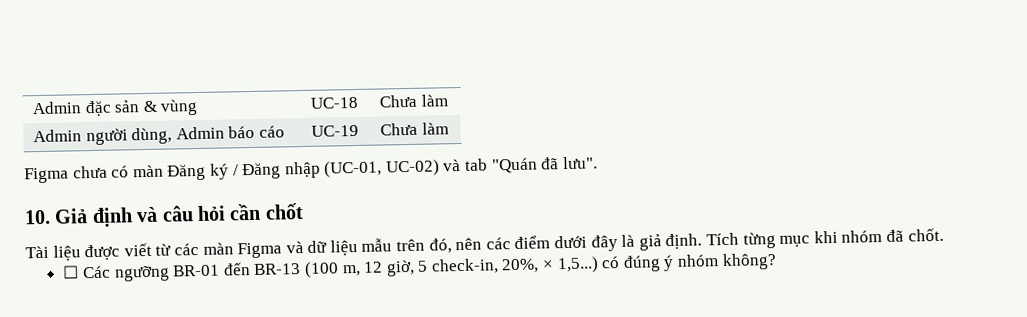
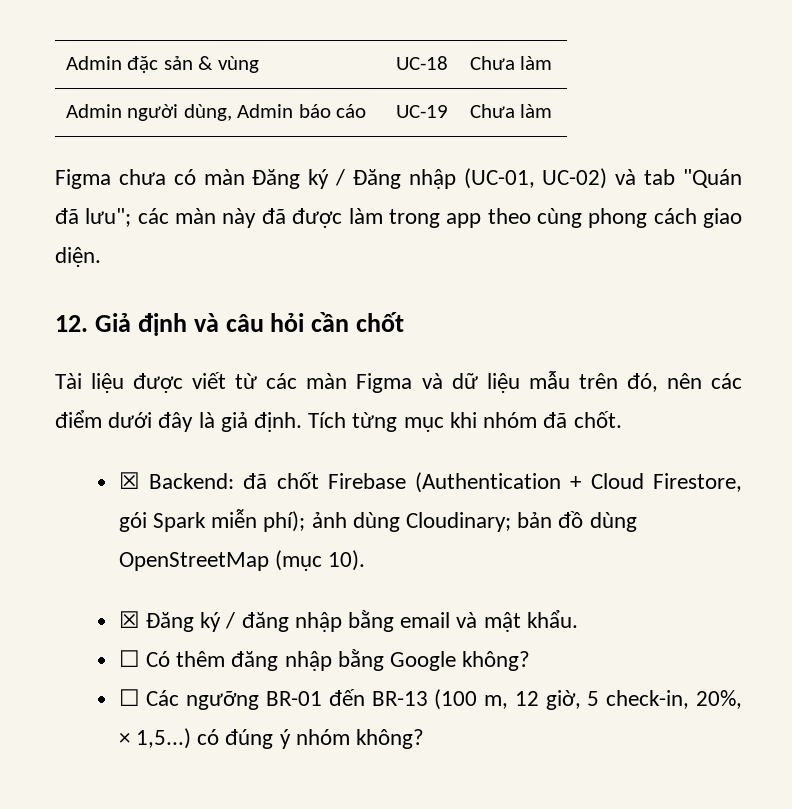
[561,156,598,170] [24,209,51,225] lưu". // 10. -> [85,208,742,228] [55,247,101,267] [55,315,88,332] lưu"; các màn này đã được làm trong app theo cùng phong cách giao diện. // 12.
(944, 234) none -> [118,472,742,493] [118,509,637,532] [118,550,366,571] [118,610,578,632] [118,649,531,671] // ☒ Backend: đã chốt Firebase (Authentication + Cloud Firestore, gói Spark miễn phí); ảnh dùng Cloudinary; bản đồ dùng OpenStreetMap (mục 10). // ☒ Đăng ký / đăng nhập bằng email và mật khẩu. // ☐ Có thêm đăng nhập bằng Google không?

